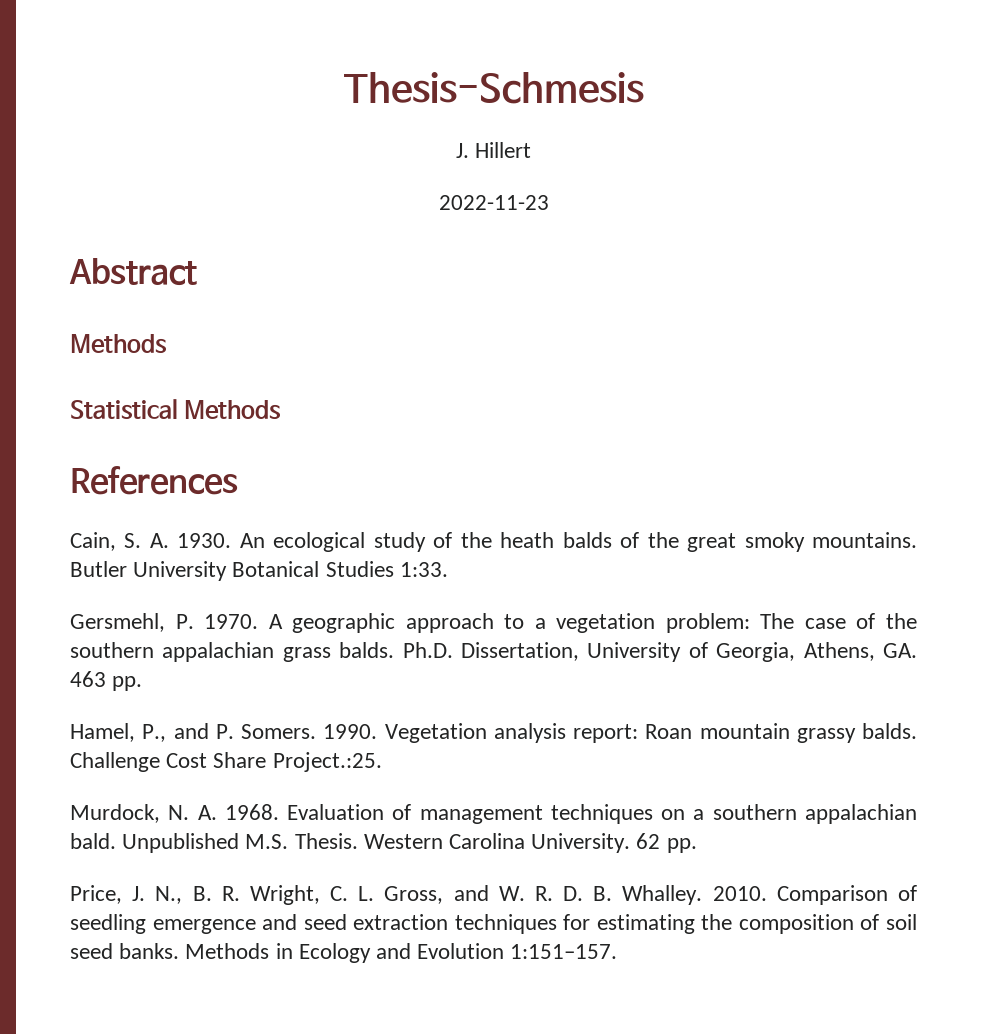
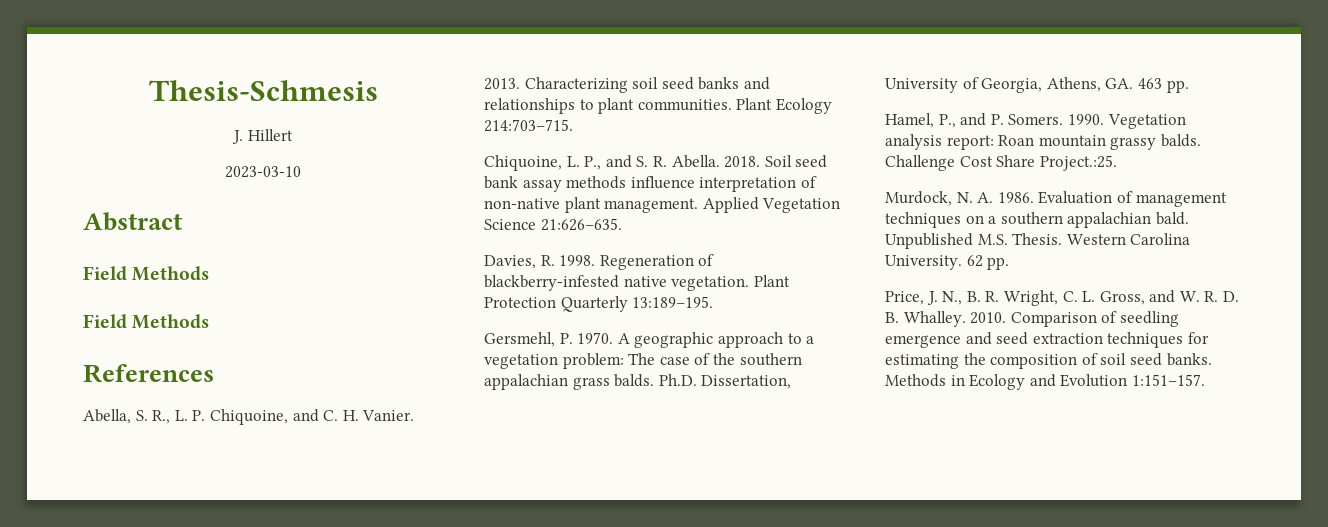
[438,195,549,210] 2022-11-23 -> [225,166,301,178] 2023-03-10
[70,334,167,354] [70,399,178,420] Methods // Statistical -> [83,266,210,281] [83,314,127,329] Field Methods // Field
[70,532,917,552] [70,561,448,581] Cain, S. A. 1930. An ecological study of the heath balds of the great smoky mountains. Butler University Botanical Studies 1:33. -> [83,409,415,425] [484,77,770,93] [484,98,832,114] [484,119,573,132] [484,155,828,171] [484,176,817,192] [484,197,841,213] [484,218,622,231] [484,254,715,270] [484,275,790,291] [484,296,714,312] Abella, S. R., L. P. Chiquoine, and C. H. Vanier. 2013. Characterizing soil seed banks and relationships to plant communities. Plant Ecology 214:703–715. // Chiquoine, L. P., and S. R. Abella. 2018. Soil seed bank assay methods influence interpretation of non-native plant management. Applied Vegetation Science 21:626–635. // Davies, R. 1998. Regeneration of blackberry-infested native vegetation. Plant Protection Quarterly 13:189–195.
[224,804,279,820] 1968. -> [997,192,1034,203] 1986.

